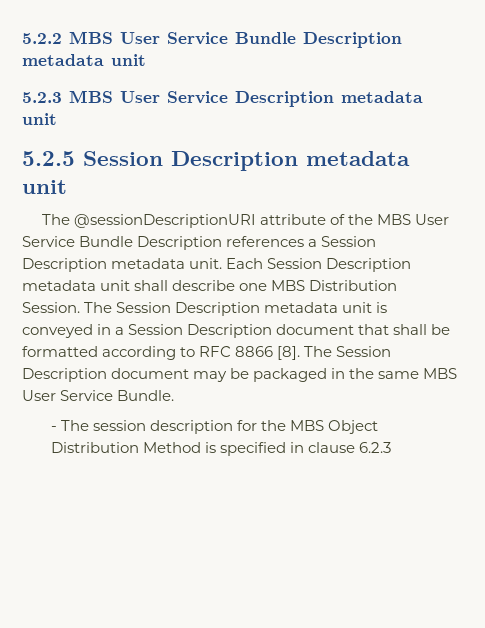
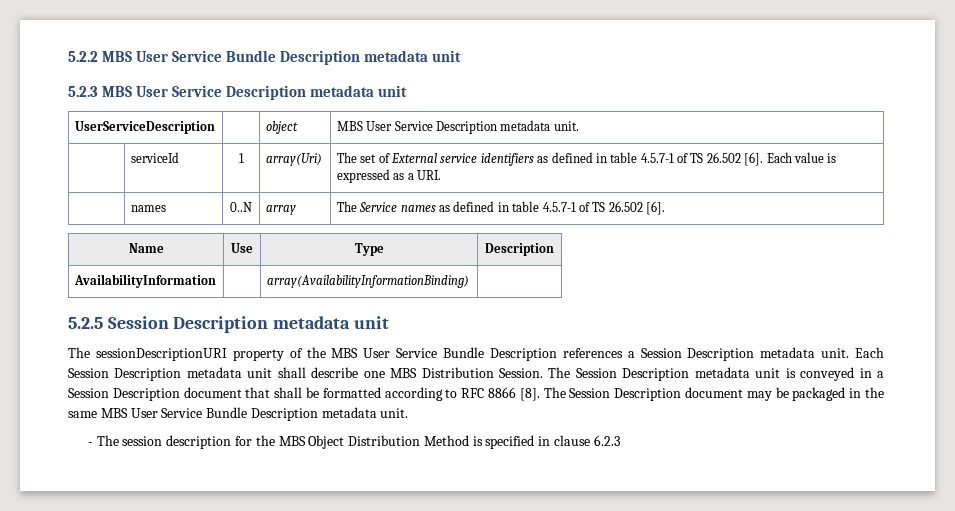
(57, 119) none -> [74,121,215,134] [265,121,298,134] [336,120,579,134] [130,152,179,163] [238,153,244,163] [265,153,322,166] [336,152,837,166] [336,169,442,183] [130,205,166,212] [230,202,252,212] [265,205,296,215] [336,201,666,215] [128,243,164,253] [231,243,253,253] [354,243,384,256] [485,243,554,256] [73,274,216,288] [266,275,469,288] // UserServiceDescription | | object | MBS User Service Description metadata unit. // | serviceId | 1 | array(Uri) | The set of External service identifiers as defined in table 4.5.7-1 of TS 26.502 [6]. Each value is expressed as a URI. // | names | 0..N | array | The Service names as defined in table 4.5.7-1 of TS 26.502 [6]. // Name | Use | Type | Description // AvailabilityInformation | | array(AvailabilityInformationBinding) |
[73,214,326,228] @sessionDescriptionURI attribute -> [95,348,284,361] sessionDescriptionURI property
[117,390,175,401] Bundle. -> [206,407,409,421] Bundle Description metadata unit.

